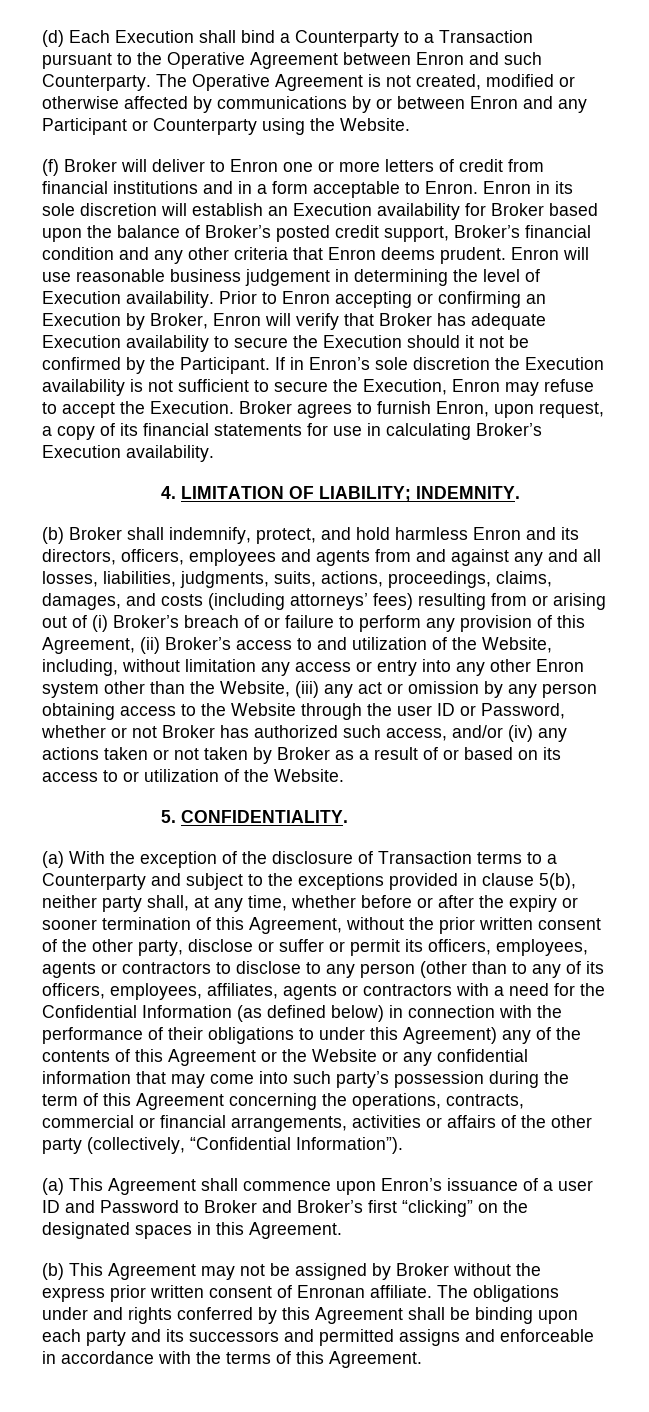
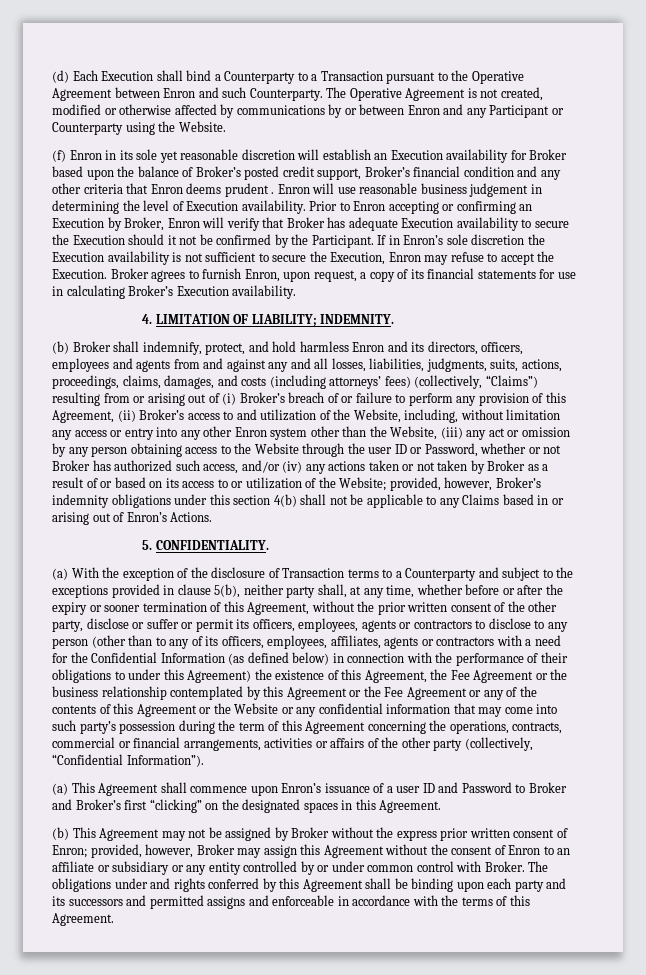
[64,159,544,172] [42,181,478,198] Broker will deliver to Enron one or more letters of credit from financial institutions and in a form acceptable to Enron. -> (66, 156) none
(75, 209) none -> [159,149,239,163] yet reasonable
[440,247,506,264] prudent. -> [224,183,275,197] prudent .
(413, 601) none -> [414,375,538,389] (collectively, “Claims”)
[274,769,344,782] Website. -> [339,477,541,491] [52,494,564,508] [52,512,213,525] Website; provided, however, Broker’s indemnity obligations under this section 4(b) shall not be applicable to any Claims based in or arising out of Enron’s Actions.
(497, 1035) none -> [254,669,568,683] [52,686,482,700] the existence of this Agreement, the Fee Agreement or the business relationship contemplated by this Agreement or the Fee Agreement or
[297,1285,432,1298] Enronan affiliate. -> [52,844,571,858] [52,861,525,875] Enron; provided, however, Broker may assign this Agreement without the consent of Enron to an affiliate or subsidiary or any entity controlled by or under common control with Broker.

